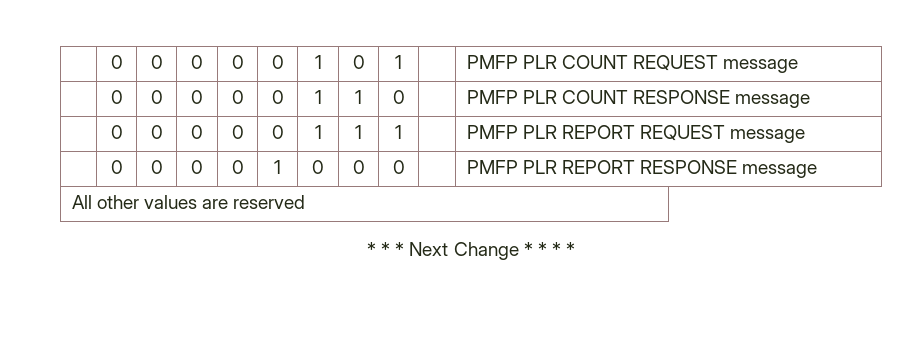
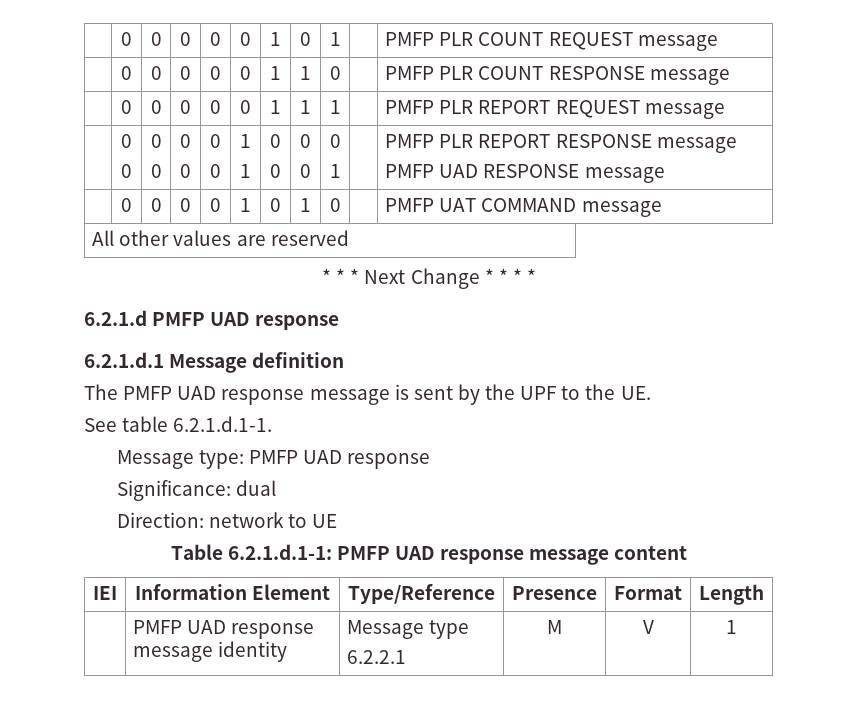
[150,160,163,174] [191,160,203,174] [231,160,244,174] [274,160,281,174] [312,160,324,174] [352,160,365,174] [392,160,405,174] [466,160,737,174] | 0 | 0 | 0 | 1 | 0 | 0 | 0 | | PMFP PLR REPORT RESPONSE -> [121,164,132,178] [150,134,162,148] [150,164,162,178] [180,134,191,148] [180,164,191,178] [210,134,221,148] [210,164,221,178] [240,134,251,148] [240,164,251,178] [270,134,281,148] [270,164,281,178] [300,134,311,148] [300,164,311,178] [329,134,341,148] [329,164,341,178] [385,134,737,153] [385,164,665,183] [121,198,132,212] [150,198,162,212] [180,198,191,212] [210,198,221,212] [240,198,251,212] [270,198,281,212] [300,198,311,212] [329,198,341,212] [385,198,577,212] // 0 | 0 // 0 | 0 // 0 | 0 // 0 | 1 // 1 | 0 // 0 | 0 // 0 | 0 // 1 | | PMFP PLR REPORT RESPONSE message // PMFP UAD RESPONSE message // | 0 | 0 | 0 | 0 | 1 | 0 | 1 | 0 | | PMFP UAT COMMAND
(576, 249) none -> [84,310,340,330] [84,352,345,373] [84,384,651,405] [84,416,273,432] [116,450,431,469] [116,480,277,501] [116,512,338,528] [170,544,688,565] [93,586,117,600] [134,584,331,600] [348,584,495,604] [512,586,597,600] [614,586,682,600] [699,584,764,605] [133,620,315,639] [133,641,288,662] [347,620,470,639] [347,650,407,664] [547,620,562,634] [642,620,654,634] [726,620,737,634] // 6.2.1.d PMFP UAD response // 6.2.1.d.1 Message definition // The PMFP UAD response message is sent by the UPF to the UE. // See table 6.2.1.d.1-1. // Message type: PMFP UAD response // Significance: dual // Direction: network to UE // Table 6.2.1.d.1-1: PMFP UAD response message content // IEI | Information Element | Type/Reference | Presence | Format | Length // | PMFP UAD response message identity | Message type // 6.2.2.1 | M | V | 1

